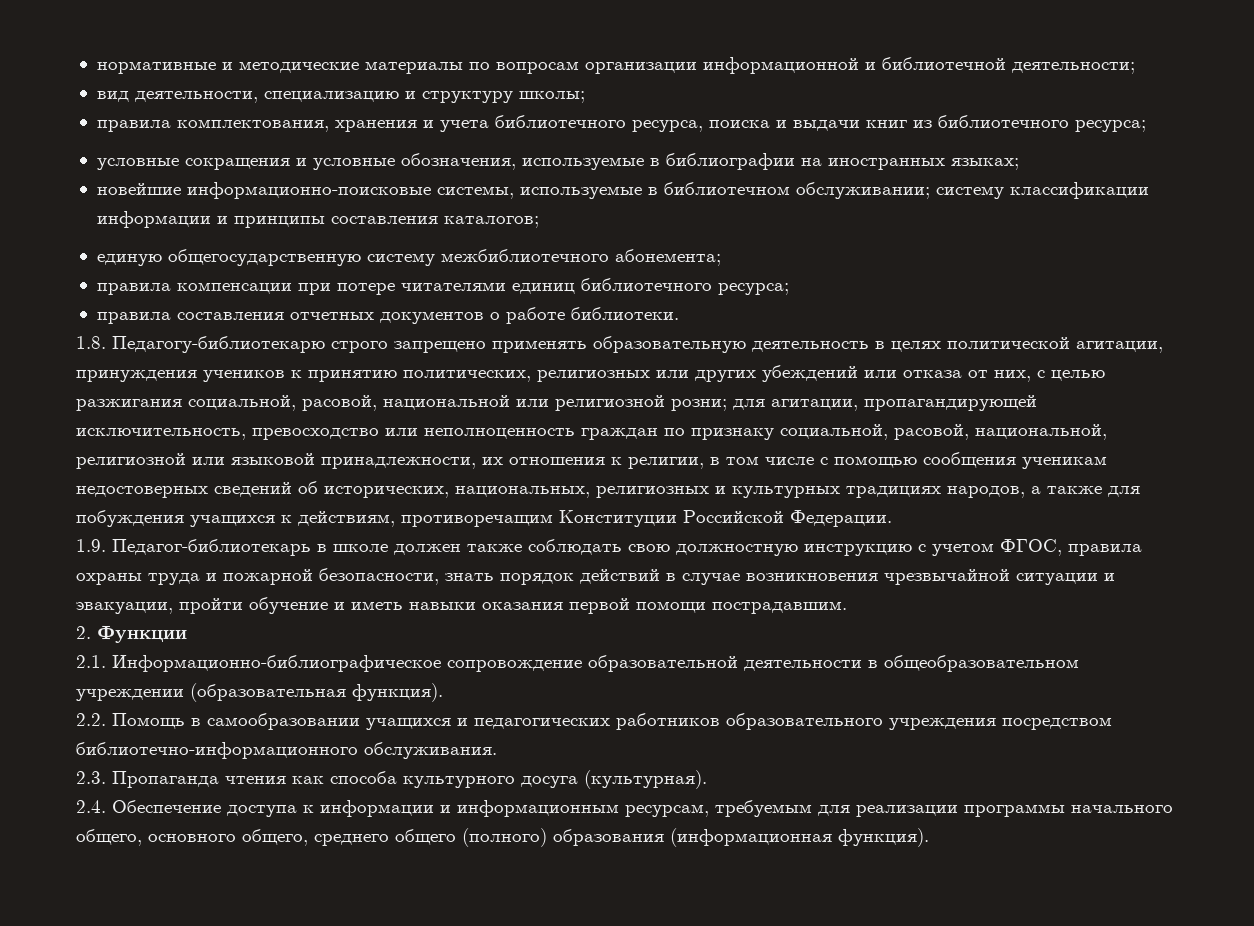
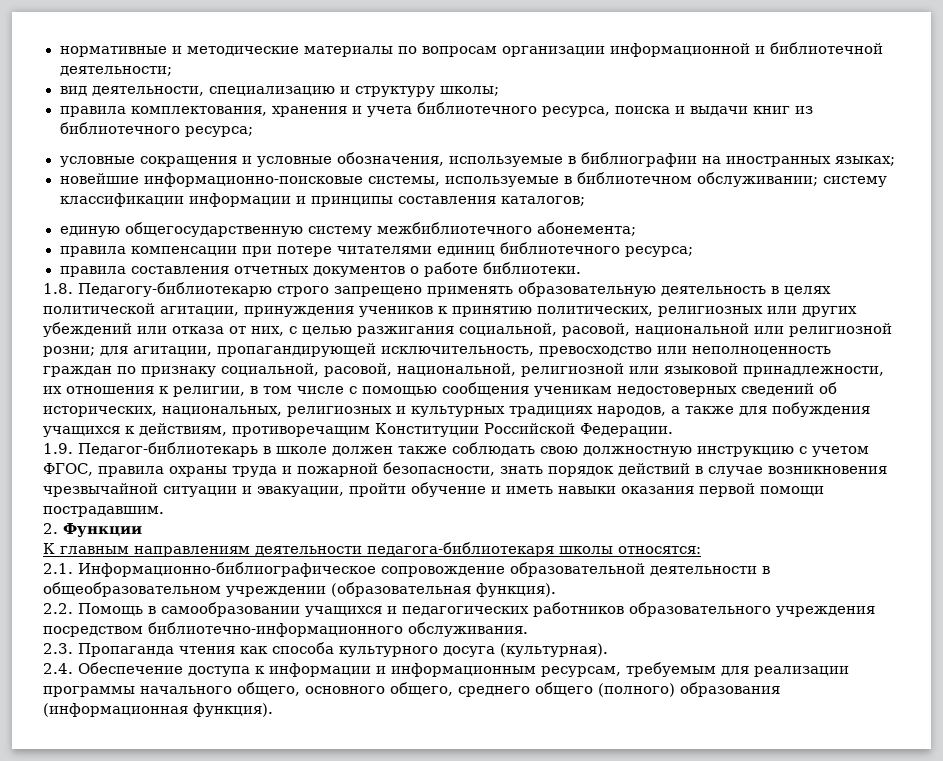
(187, 634) none -> [43,542,701,557] // К главным направлениям деятельности педагога-библиотекаря школы относятся:

